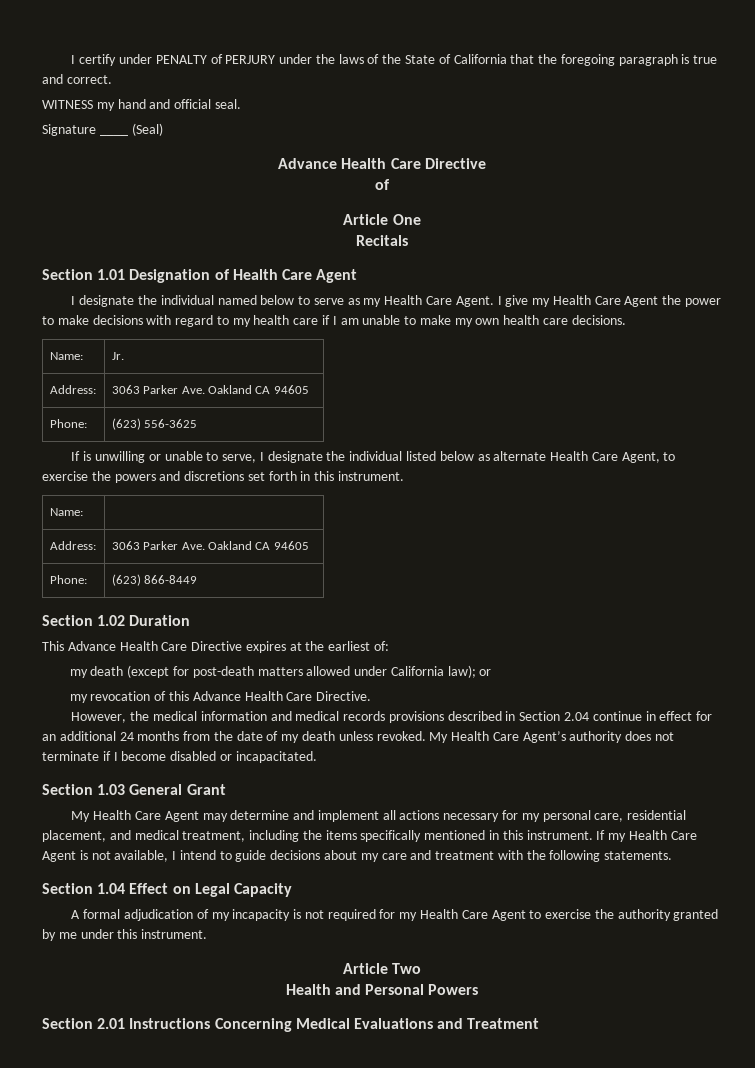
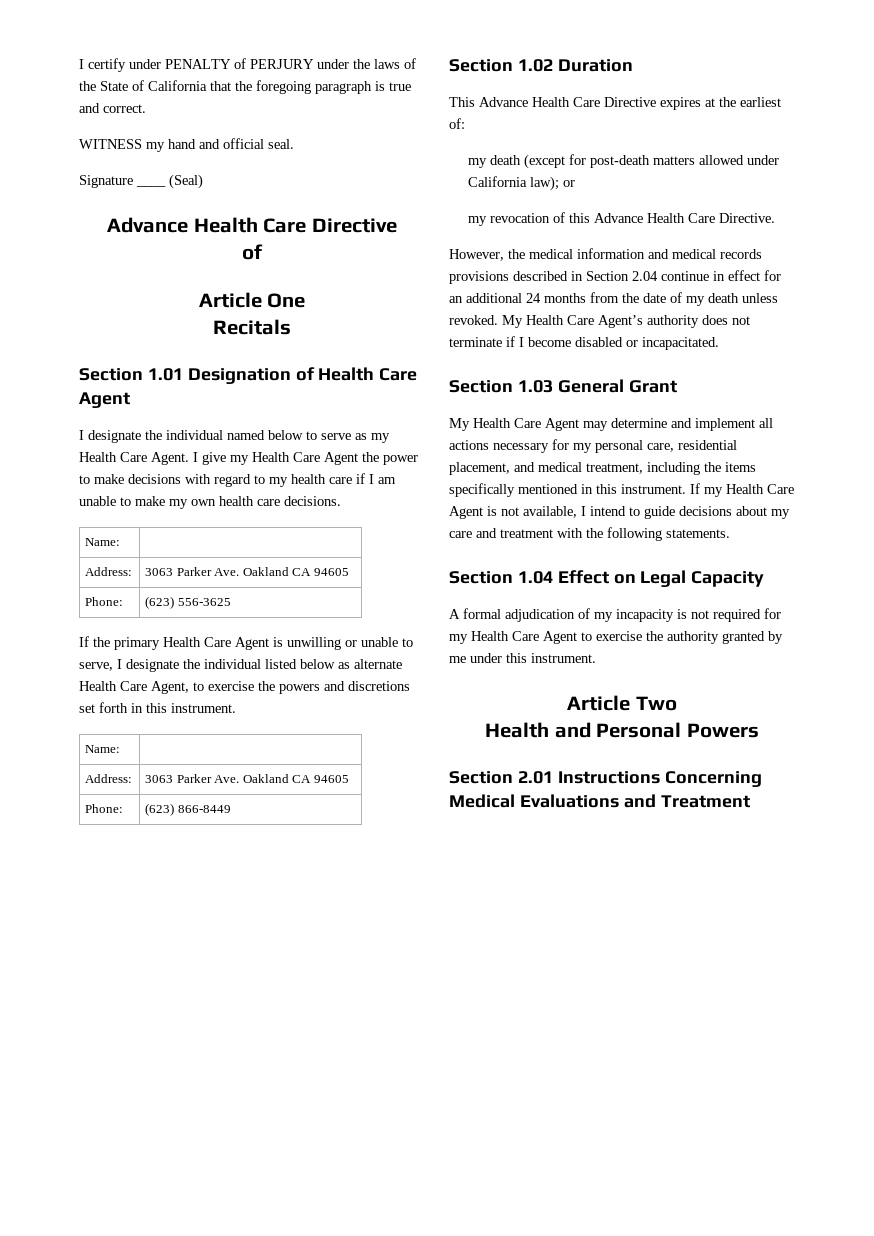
[111,352,124,360] Jr. -> (121, 542) none
(81, 456) none -> [93,637,269,650] the primary Health Care Agent

